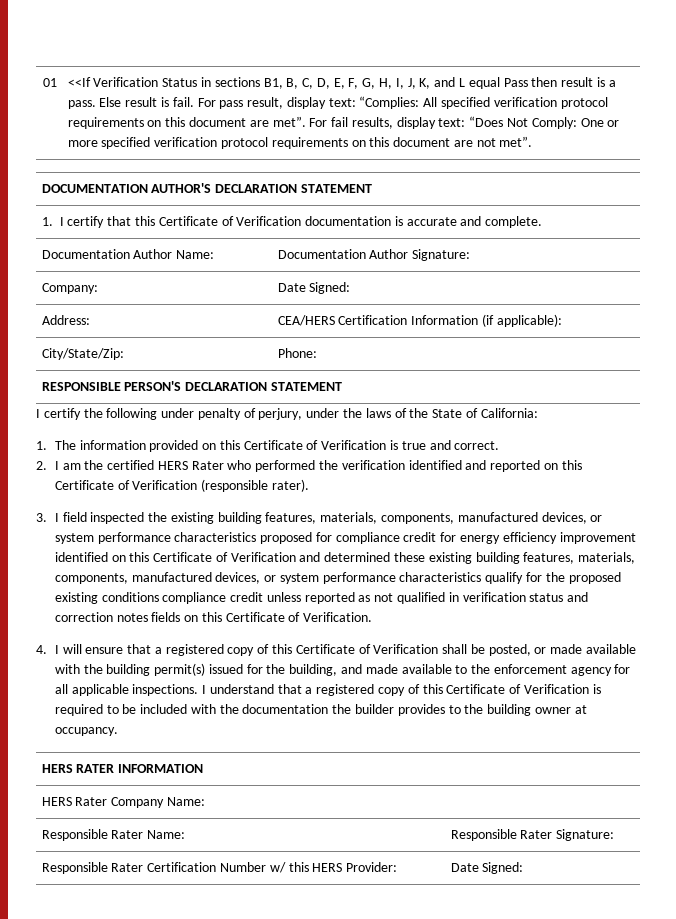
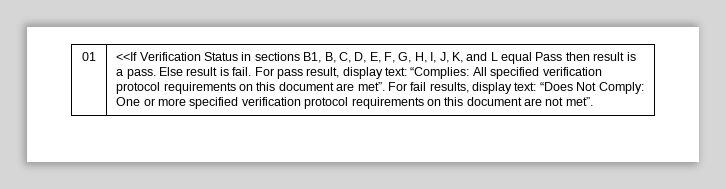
[41,183,373,193] [41,216,543,228] [41,249,215,259] [277,249,471,261] [41,283,98,294] [277,282,351,294] [41,315,90,325] [277,314,562,327] [41,348,124,360] [277,348,317,358] [41,381,343,391] [36,408,538,420] [36,440,500,452] [36,460,582,472] [54,479,309,492] [36,512,603,524] [54,532,636,544] [54,552,636,564] [54,572,621,584] [54,592,589,604] [54,612,373,622] [36,644,637,656] [54,663,631,676] [54,684,601,696] [54,704,587,716] [54,727,118,736] [41,764,204,773] [41,797,206,808] [41,829,186,841] [450,829,615,841] [41,862,398,874] [450,862,524,874] // DOCUMENTATION AUTHOR'S DECLARATION STATEMENT // 1. I certify that this Certificate of Verification documentation is accurate and complete. // Documentation Author Name: | Documentation Author Signature: // Company: | Date Signed: // Address: | CEA/HERS Certification Information (if applicable): // City/State/Zip: | Phone: // RESPONSIBLE PERSON'S DECLARATION STATEMENT // I certify the following under penalty of perjury, under the laws of the State of California: // 1. The information provided on this Certificate of Verification is true and correct. // 2. I am the certified HERS Rater who performed the verification identified and reported on this Certificate of Verification (responsible rater). // 3. I field inspected the existing building features, materials, components, manufactured devices, or system performance characteristics proposed for compliance credit for energy efficiency improvement identified on this Certificate of Verification and determined these existing building features, materials, components, manufactured devices, or system performance characteristics qualify for the proposed existing conditions compliance credit unless reported as not qualified in verification status and correction notes fields on this Certificate of Verification. // 4. I will ensure that a registered copy of this Certificate of Verification shall be posted, or made available with the building permit(s) issued for the building, and made available to the enforcement agency for all applicable inspections. I understand that a registered copy of this Certificate of Verification is required to be included with the documentation the builder provides to the building owner at occupancy. // HERS RATER INFORMATION // HERS Rater Company Name: // Responsible Rater Name: | Responsible Rater Signature: // Responsible Rater Certification Number w/ this HERS Provider: | Date Signed: -> (593, 101) none

